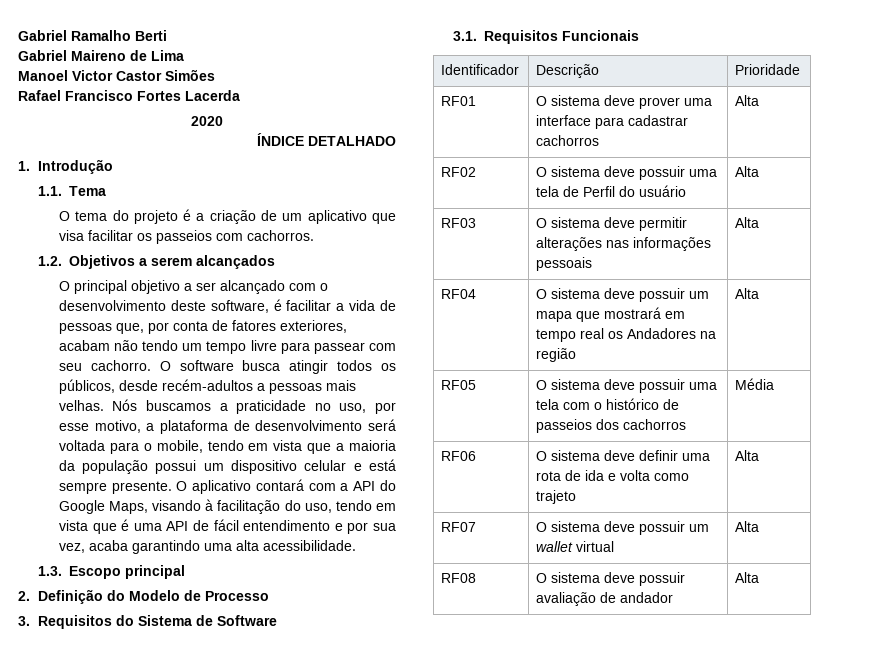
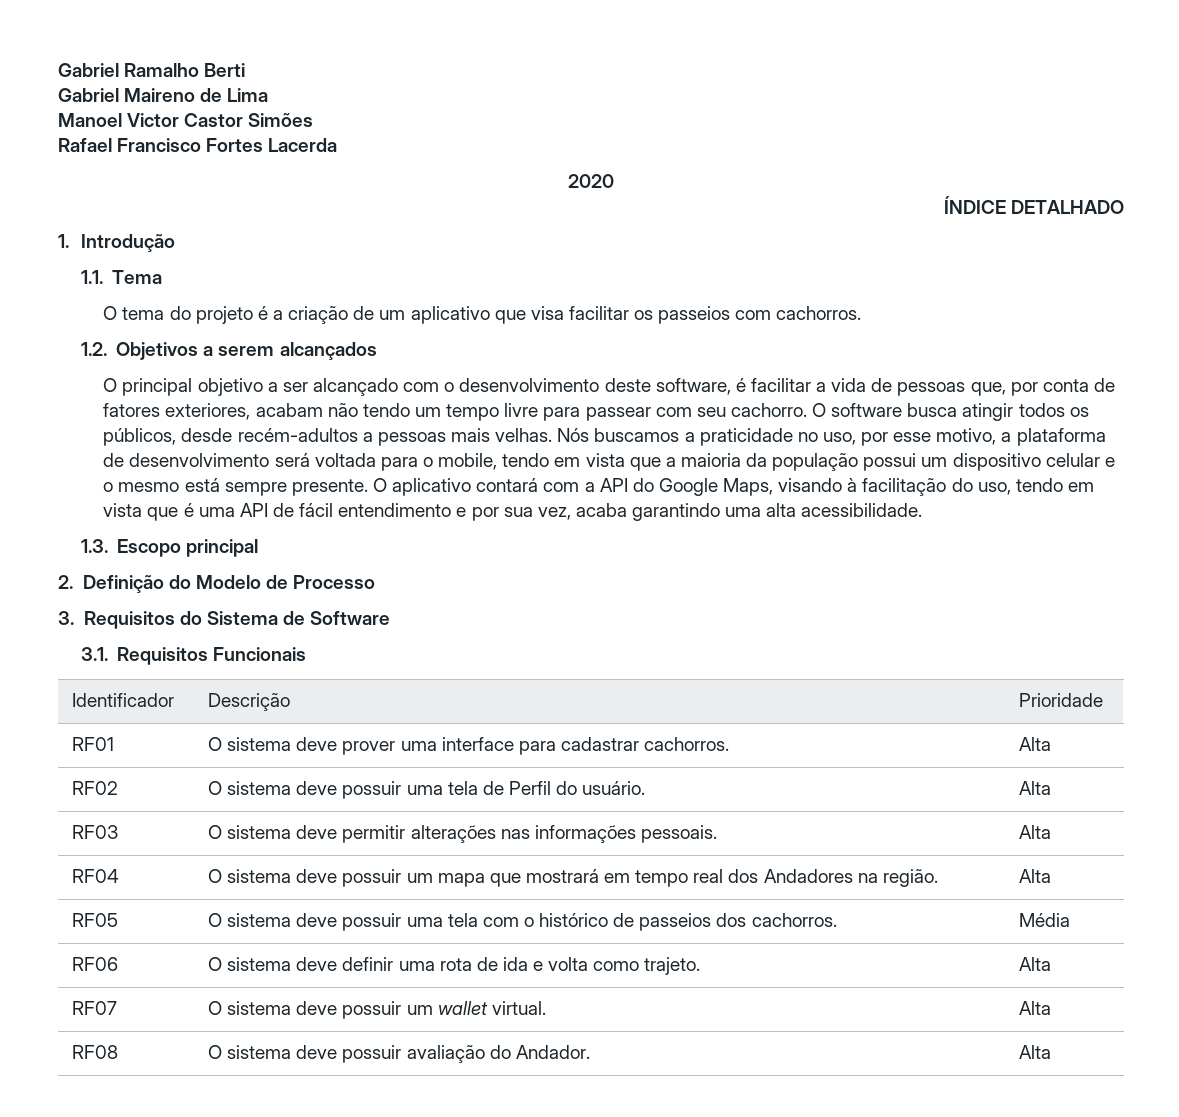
(362, 467) none -> [103,482,180,492] o mesmo
[536,135,600,146] cachorros -> [644,737,730,751] cachorros.
[639,185,687,197] usuário -> [582,781,646,795] usuário.
[536,257,593,271] pessoais -> [640,825,717,843] pessoais.
[608,331,624,339] os -> [728,869,759,883] dos
[536,348,577,362] região -> [882,869,938,887] região.
[623,419,687,430] cachorros -> [751,913,837,927] cachorros.
[536,490,577,504] trajeto -> [644,957,701,975] trajeto.
[576,541,615,552] virtual -> [491,1001,546,1015] virtual.
[600,592,674,603] de andador -> [489,1045,590,1059] do Andador.

